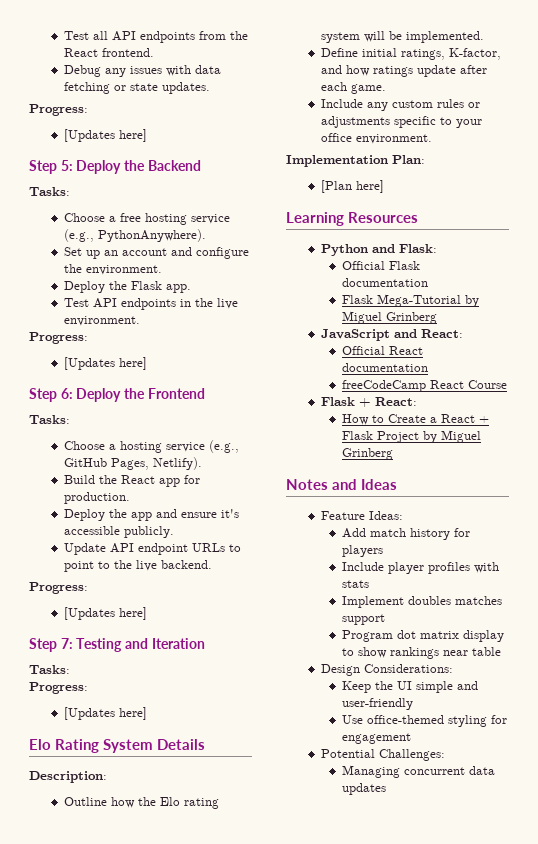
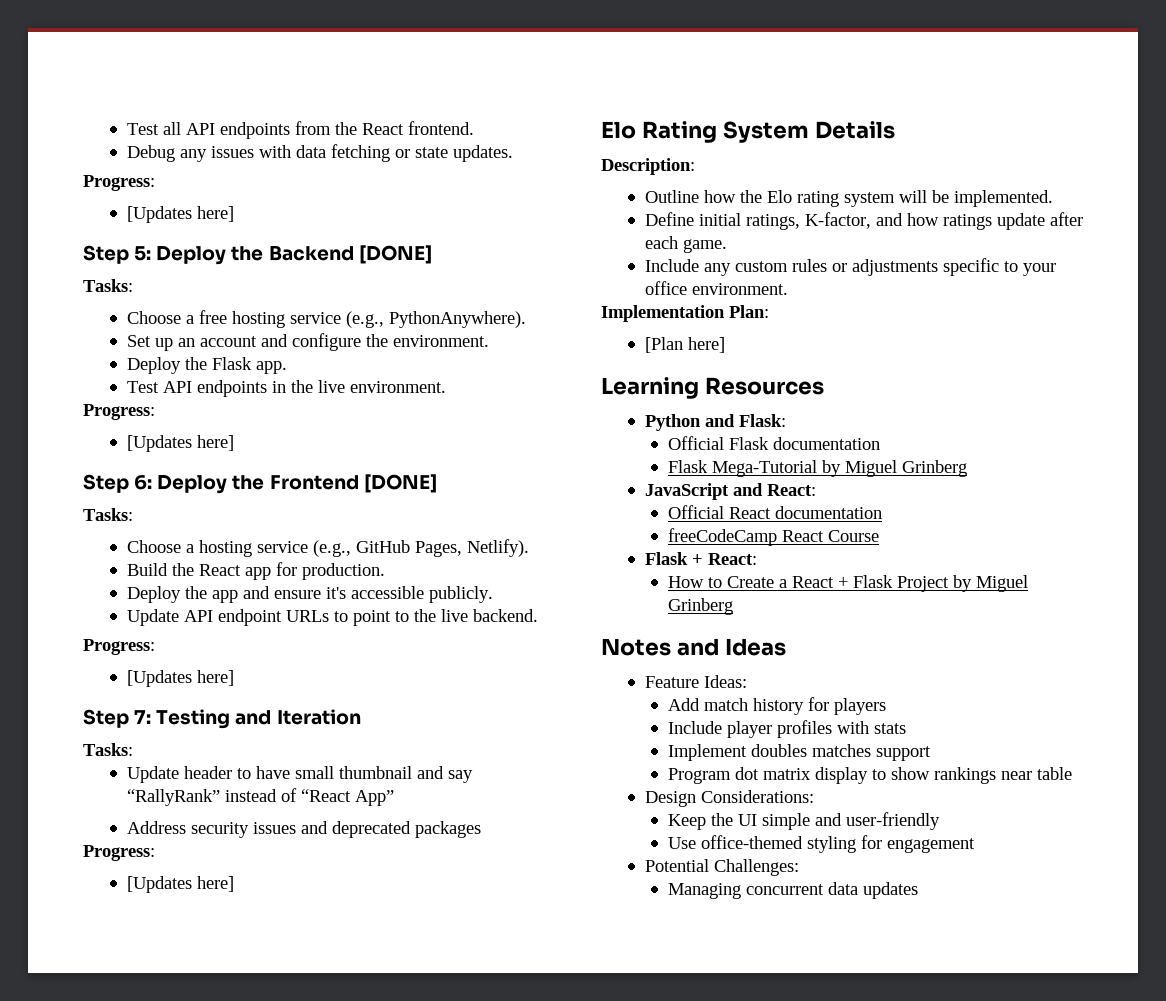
(201, 165) none -> [358,245,432,264] [DONE]
(205, 393) none -> [363,474,437,493] [DONE]
(70, 669) none -> [126,766,473,783] [126,788,394,806] [126,821,481,838] // Update header to have small thumbnail and say “RallyRank” instead of “React App” // Address security issues and deprecated packages

